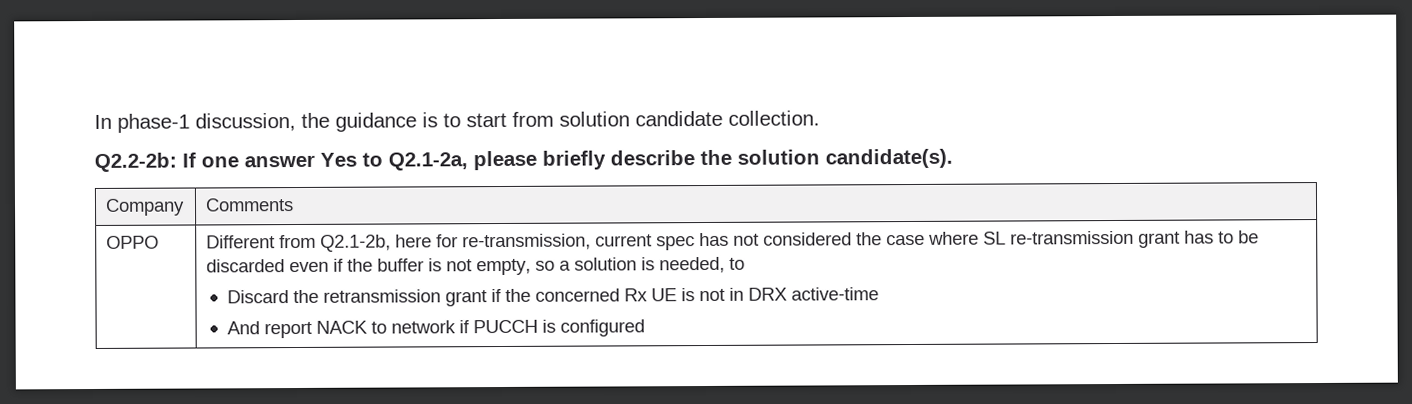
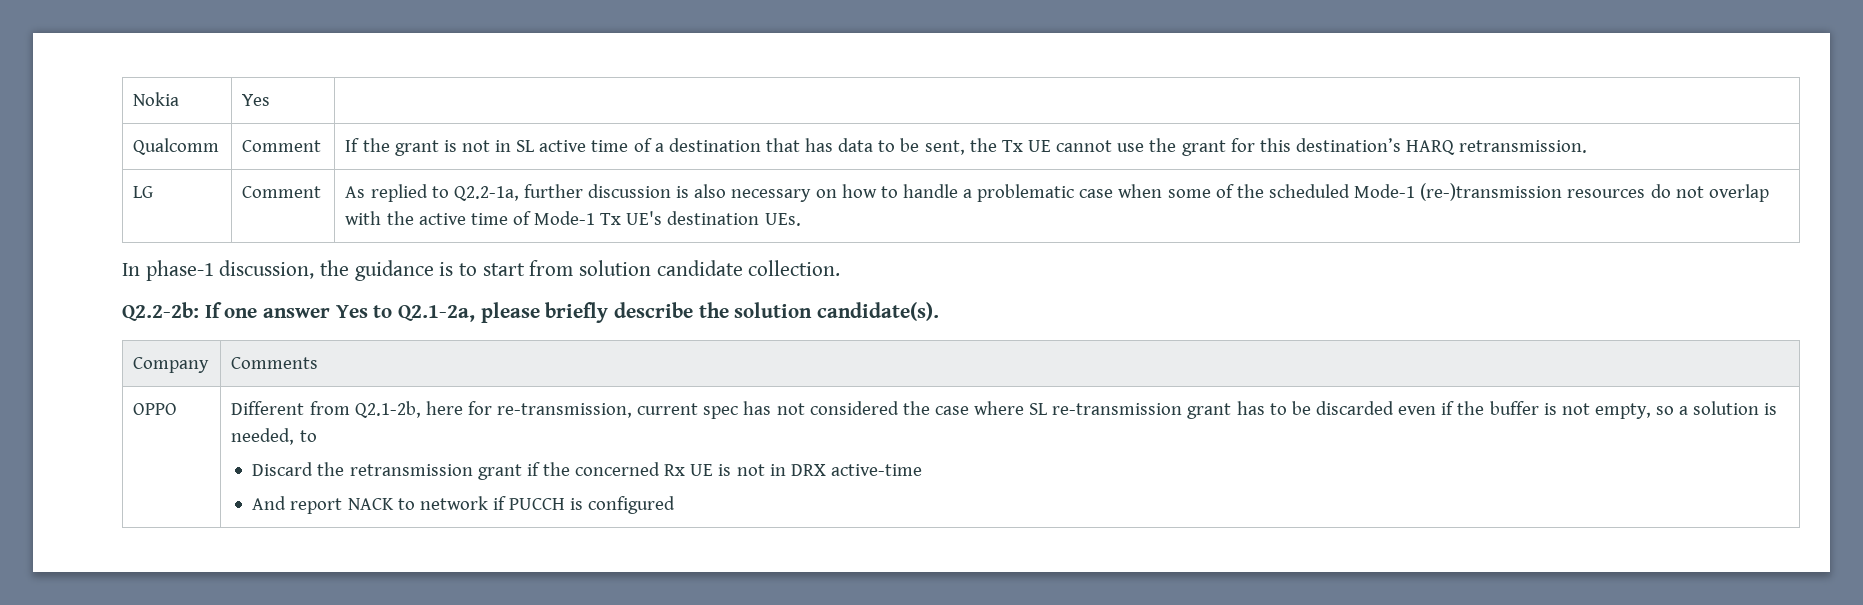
(94, 121) none -> [133,92,180,106] [242,94,271,106] [133,138,220,155] [242,140,322,152] [345,138,1588,156] [133,186,154,198] [242,186,322,198] [345,183,1769,202] [345,211,801,226] Nokia | Yes | // Qualcomm | Comment | If the grant is not in SL active time of a destination that has data to be sent, the Tx UE cannot use the grant for this destination’s HARQ retransmission. // LG | Comment | As replied to Q2.2-1a, further discussion is also necessary on how to handle a problematic case when some of the scheduled Mode-1 (re-)transmission resources do not overlap with the active time of Mode-1 Tx UE's destination UEs. //

